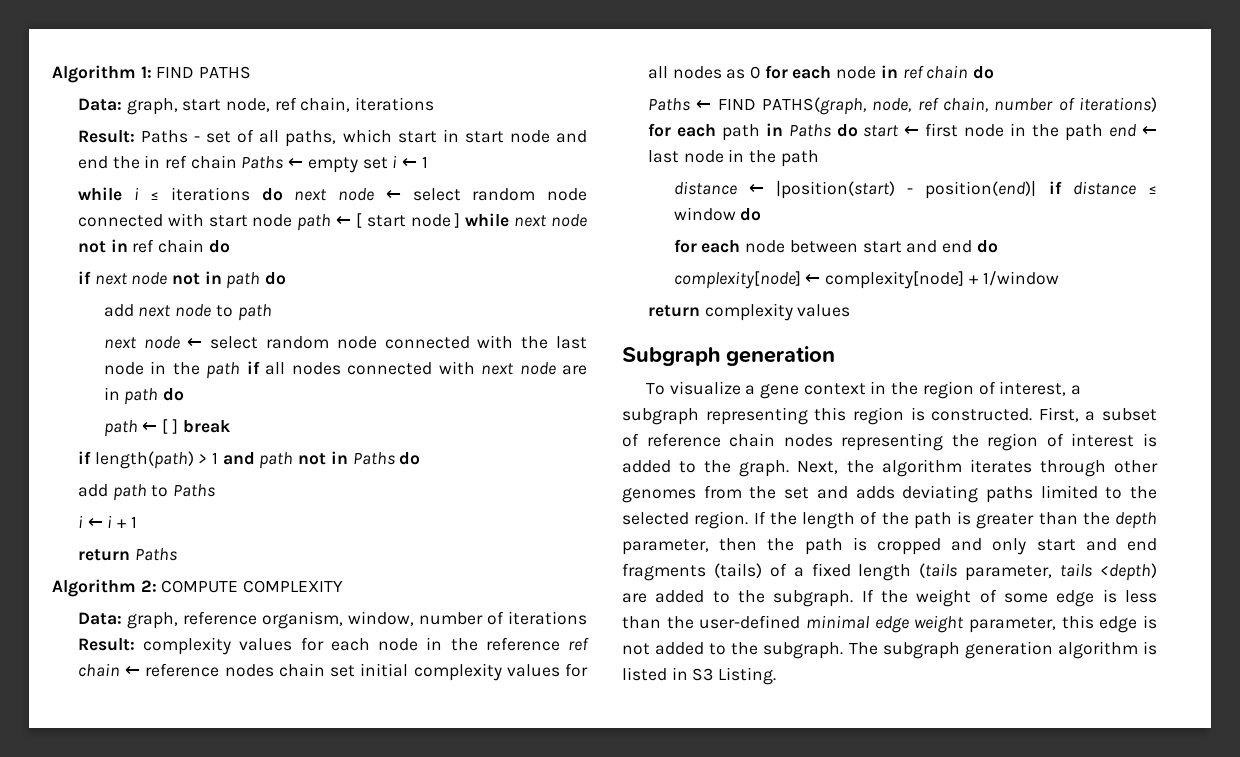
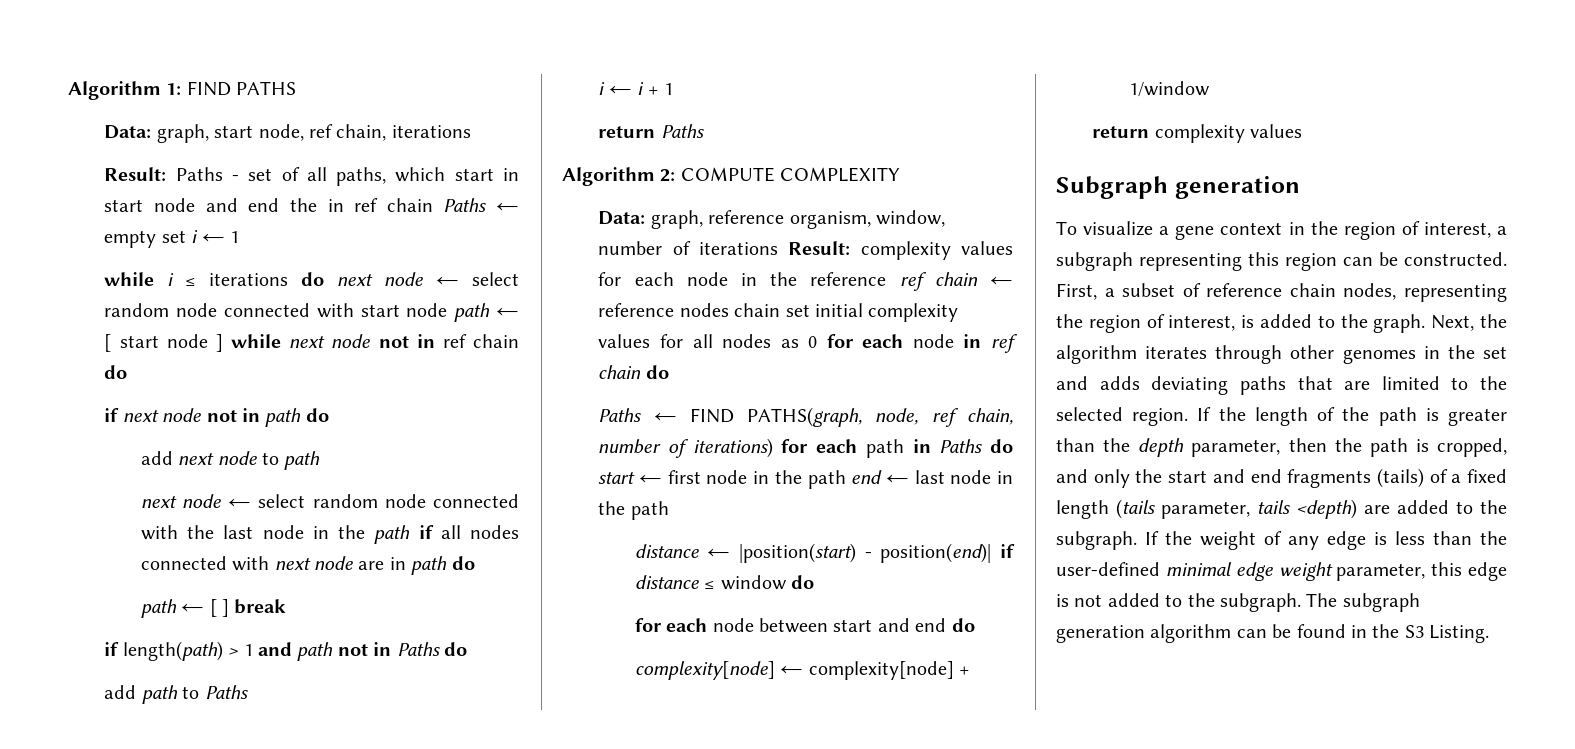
[910,407,925,421] is -> [1343,252,1398,266] can be
[783,434,833,447] nodes -> [1343,283,1397,300] nodes,
[1071,433,1135,447] interest -> [1168,315,1236,331] interest,
[703,485,742,499] from -> [1423,346,1440,359] in
(1033, 494) none -> [1297,376,1371,390] that are
[877,538,941,555] cropped -> [1437,438,1507,457] cropped,
(1027, 546) none -> [1135,469,1163,483] the
[1004,593,1048,603] some -> [1288,536,1319,550] any
[1143,641,1157,655] [622,667,688,681] is listed in -> [1236,624,1400,638] can be found in the

